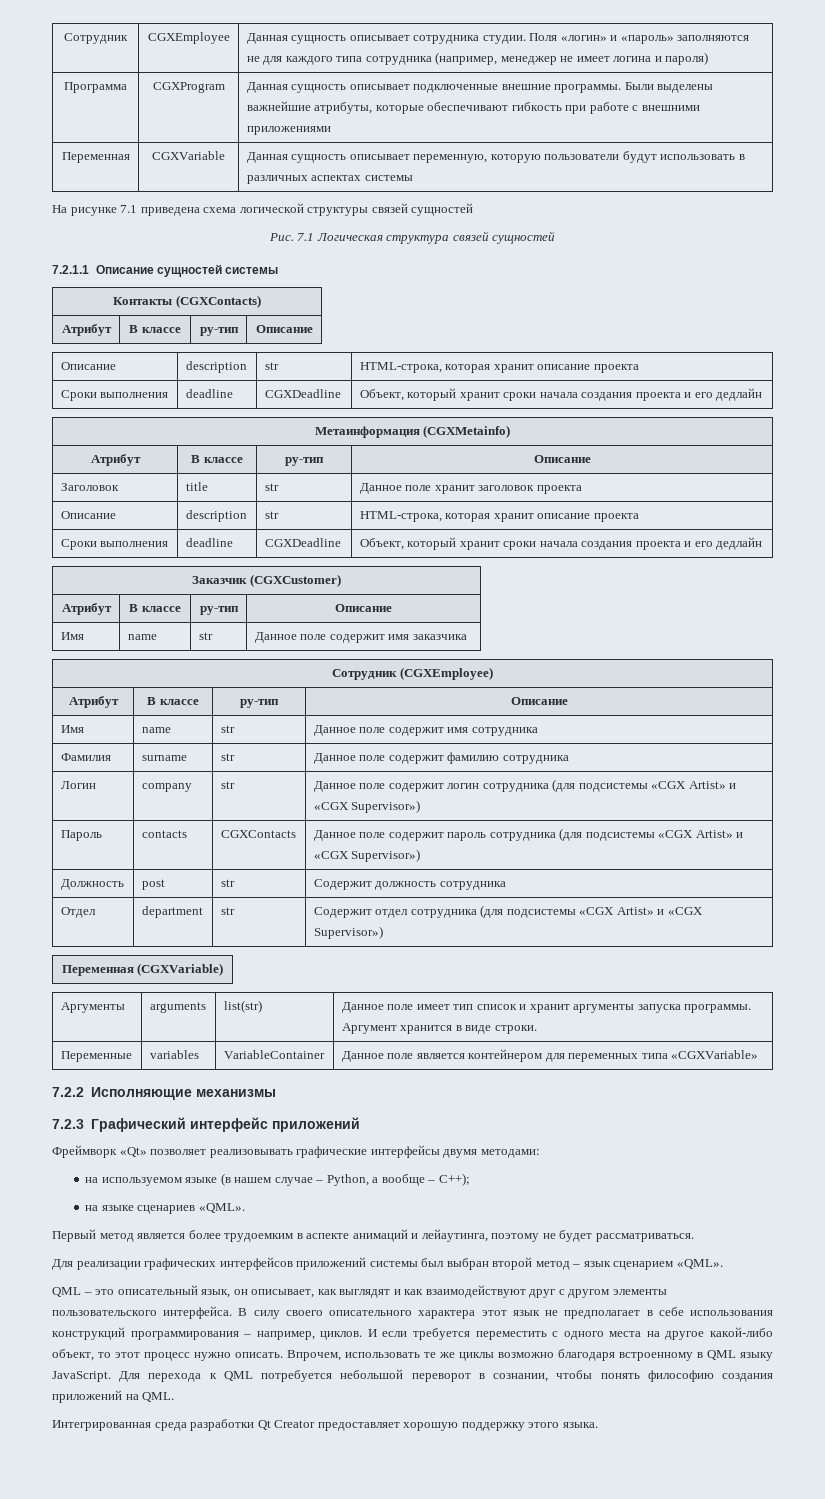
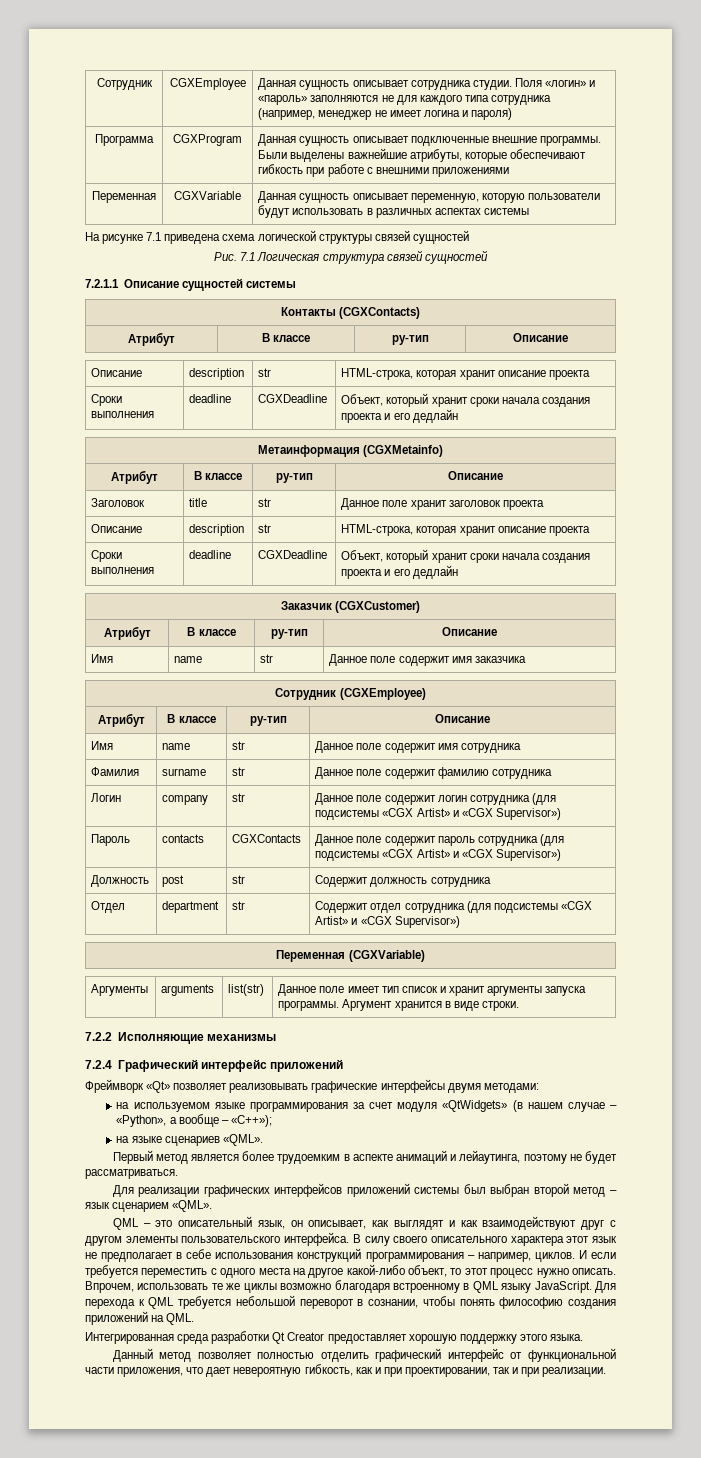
[60,1051,132,1062] [149,1050,199,1059] [223,1050,325,1059] [341,1049,759,1062] // Переменные | variables | VariableContainer | Данное поле является контейнером для переменных типа «CGXVariable» -> (519, 1006) none
[52,1119,84,1129] 7.2.3 -> [85,1060,112,1069] 7.2.4
(218, 1180) none -> [249,1100,508,1112] программирования за счет модуля «QtWidgets»
[326,1174,369,1186] Python, -> [116,1115,167,1127] «Python»,
[438,1173,470,1186] С++); -> [230,1115,272,1127] «С++»);
[261,1370,333,1382] потребуется -> [178,1296,232,1309] требуется
(598, 1425) none -> [112,1348,616,1362] [85,1364,607,1377] // Данный метод позволяет полностью отделить графический интерфейс от функциональной части приложения, что дает невероятную гибкость, как и при проектировании, так и при реализации.

